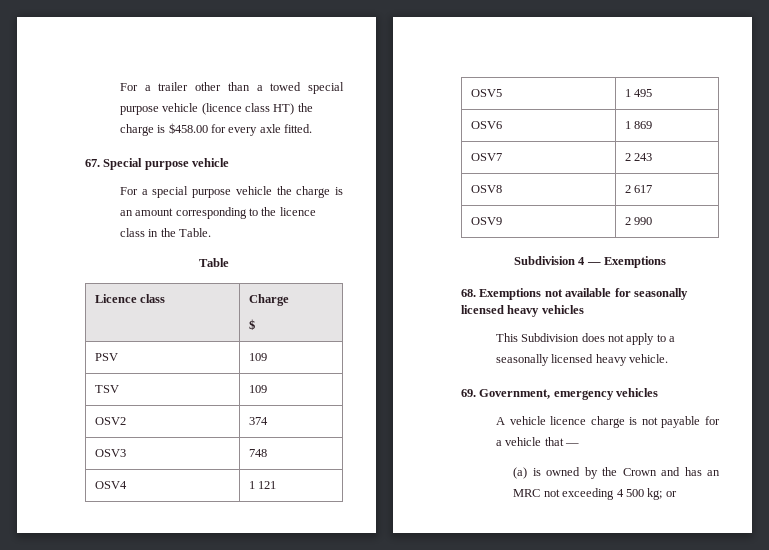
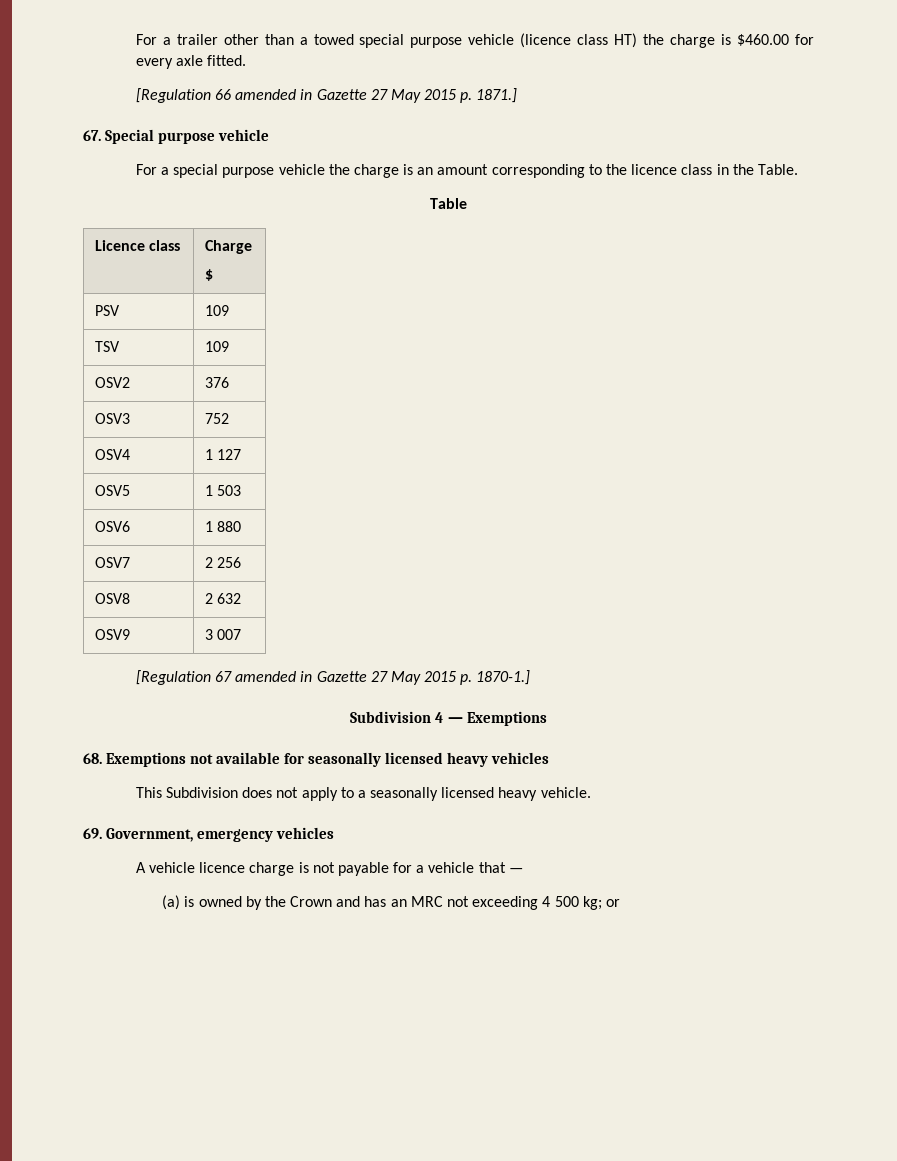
[168,123,208,134] $458.00 -> [737,34,790,46] $460.00
(313, 128) none -> [135,88,518,103] // [Regulation 66 amended in Gazette 27 May 2015 p. 1871.]
[248,417,268,425] 374 -> [204,377,229,388] 376
[248,449,267,457] 748 -> [204,413,229,424] 752
[258,481,277,489] 121 -> [216,449,241,460] 127
[634,89,653,97] 495 -> [216,485,241,496] 503
[634,121,653,129] 869 -> [216,521,241,532] 880
[634,153,653,161] 243 -> [216,557,241,568] 256
[634,185,653,193] 617 -> [216,593,241,604] 632
[624,217,653,225] 2 990 -> [204,629,241,640] [135,670,531,685] 3 007 // [Regulation 67 amended in Gazette 27 May 2015 p. 1870-1.]

